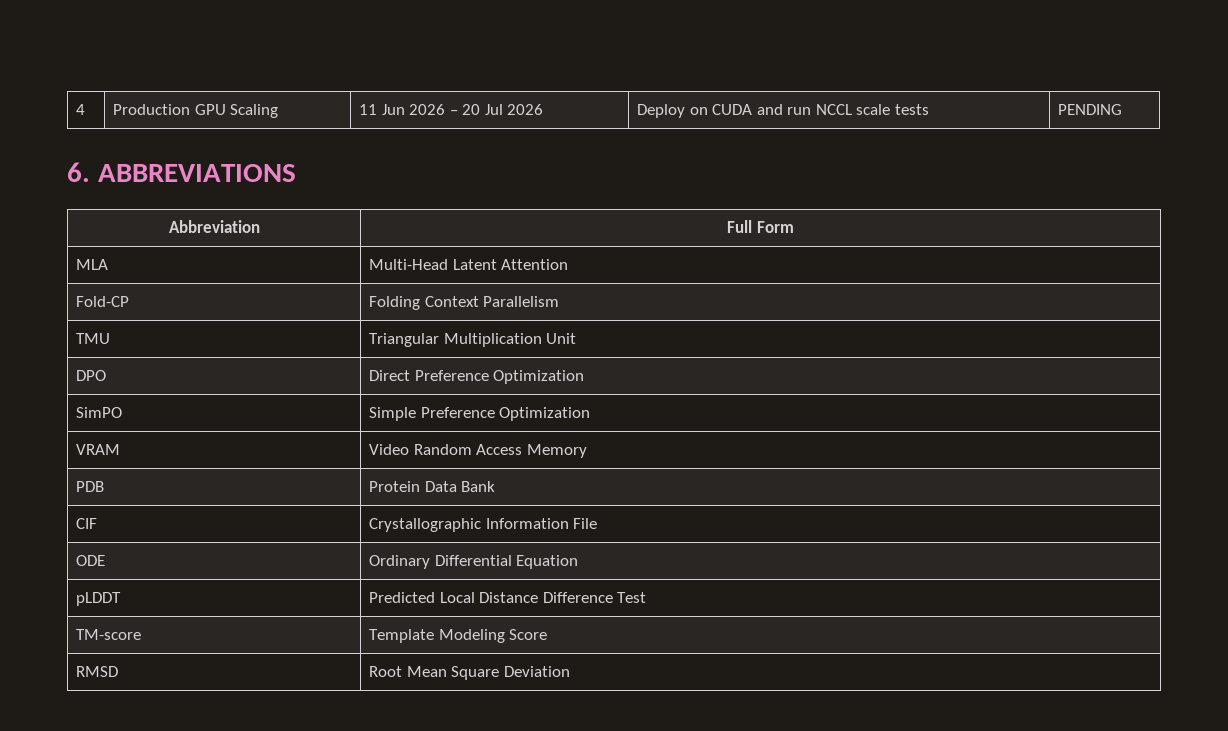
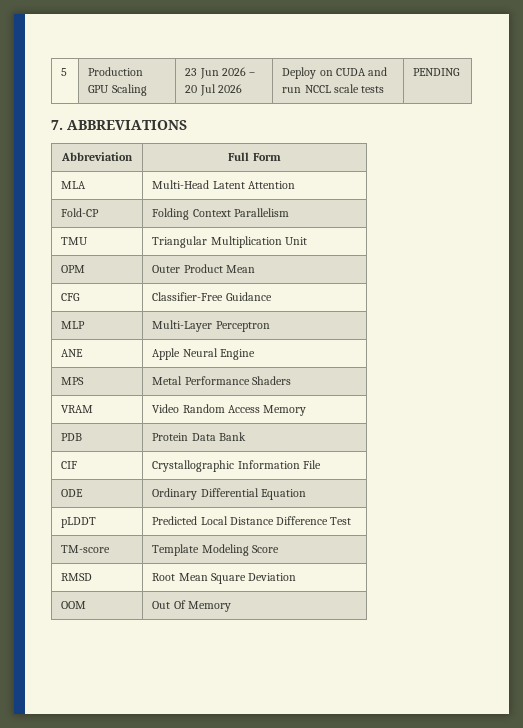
[76,104,86,115] 4 -> [61,68,68,76] 5
[359,104,378,115] 11 -> [185,68,198,76] 23
[67,162,90,182] 6. -> [51,120,63,130] 7.
[76,370,107,381] [369,370,585,384] [76,407,123,418] [369,407,591,421] DPO | Direct Preference Optimization // SimPO | Simple Preference Optimization -> [61,265,86,273] [152,264,255,273] [61,293,81,301] [152,292,272,301] [61,321,86,329] [152,320,270,332] [61,349,84,357] [152,348,255,360] [61,377,85,385] [152,376,291,385] OPM | Outer Product Mean // CFG | Classifier-Free Guidance // MLP | Multi-Layer Perceptron // ANE | Apple Neural Engine // MPS | Metal Performance Shaders
(570, 671) none -> [61,601,87,609] [152,600,231,612] // OOM | Out Of Memory

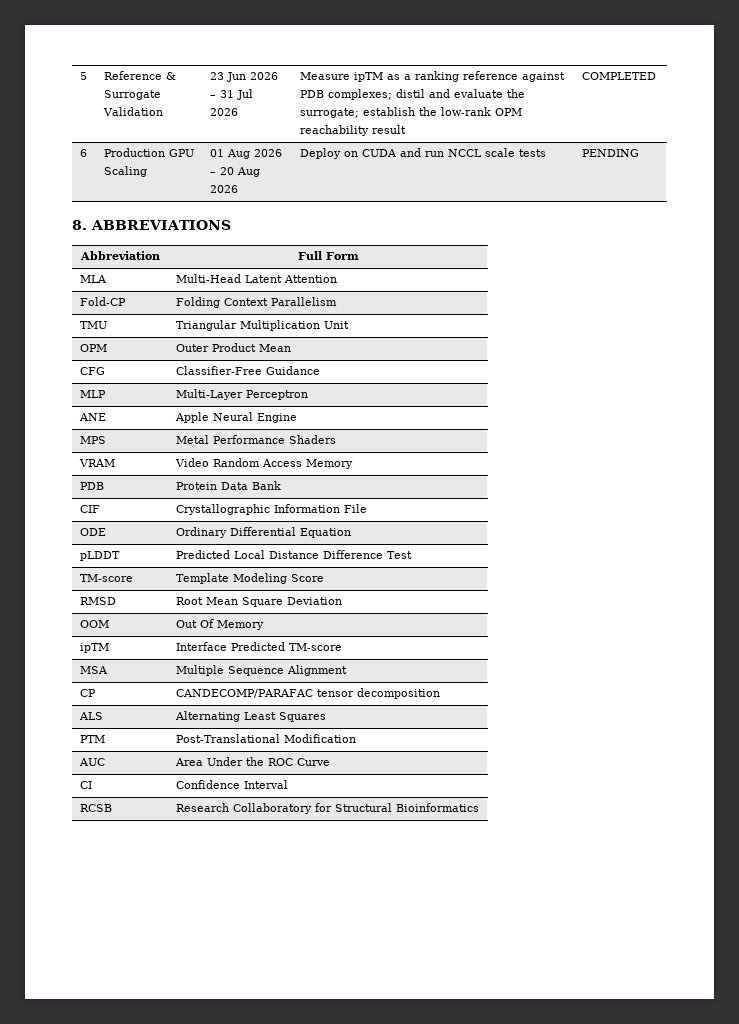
(68, 72) none -> [104,71,177,80] [104,90,162,100] [103,107,164,116] [210,72,279,82] [210,89,254,100] [210,108,239,116] [300,71,566,82] [300,89,526,100] [300,107,523,118] [300,125,407,136] [582,72,657,80] [80,149,88,157] | Reference & Surrogate Validation | 23 Jun 2026 – 31 Jul 2026 | Measure ipTM as a ranking reference against PDB complexes; distil and evaluate the surrogate; establish the low-rank OPM reachability result | COMPLETED // 6
[185,68,219,79] 23 Jun -> [210,149,251,159] 01 Aug
[199,84,216,96] Jul -> [237,167,261,177] Aug
[51,120,63,130] 7. -> [72,220,87,230] 8.
(231, 606) none -> [80,643,110,653] [176,642,343,651] [80,666,109,674] [176,665,348,676] [80,689,97,697] [176,688,441,699] [79,712,104,720] [175,711,327,722] [80,735,106,743] [176,734,357,743] [79,758,106,766] [175,757,331,766] [80,781,93,789] [176,780,289,789] [80,804,113,812] [176,803,480,814] // ipTM | Interface Predicted TM-score // MSA | Multiple Sequence Alignment // CP | CANDECOMP/PARAFAC tensor decomposition // ALS | Alternating Least Squares // PTM | Post-Translational Modification // AUC | Area Under the ROC Curve // CI | Confidence Interval // RCSB | Research Collaboratory for Structural Bioinformatics

